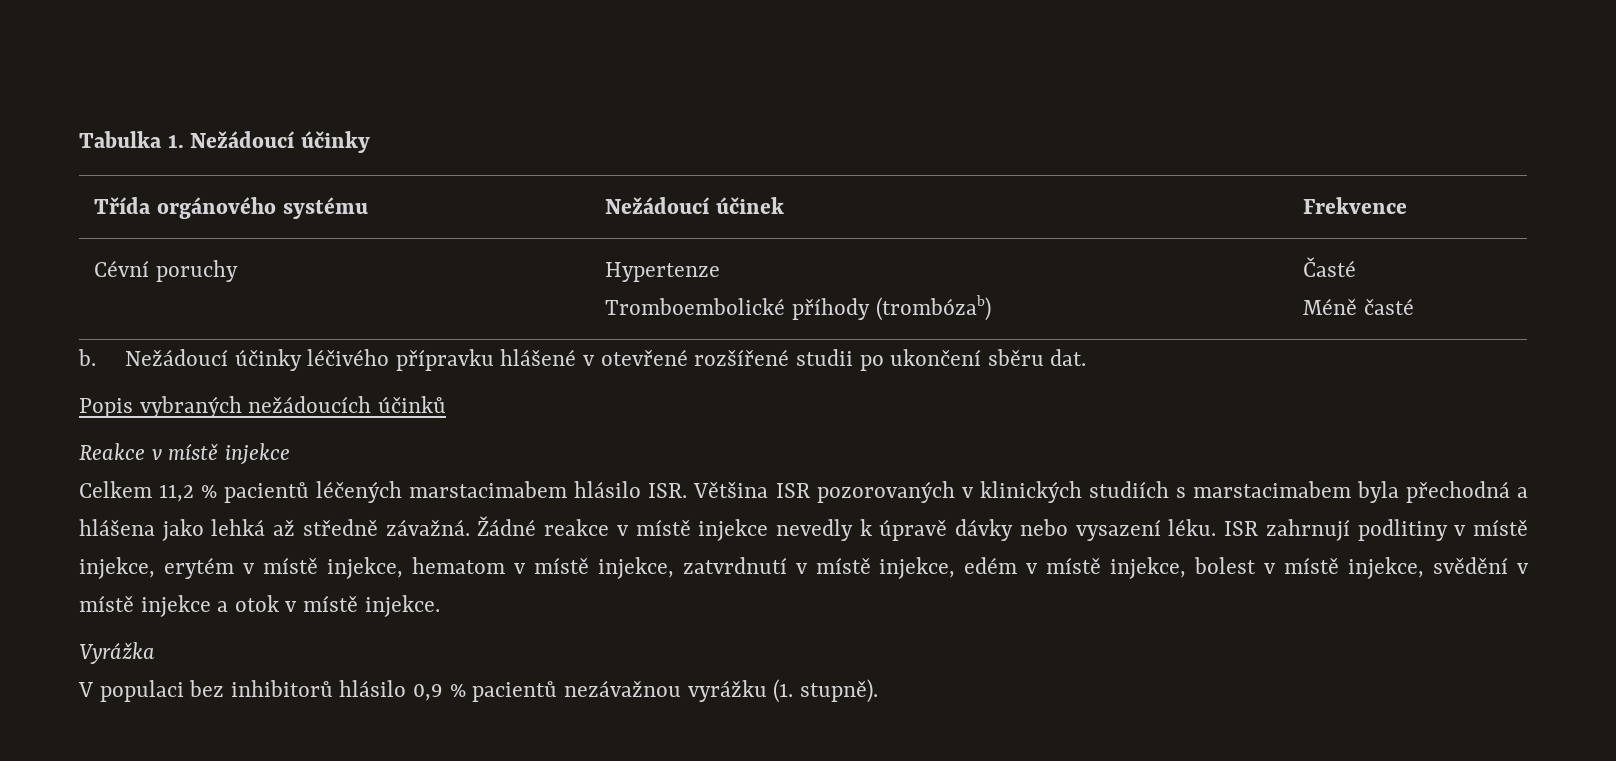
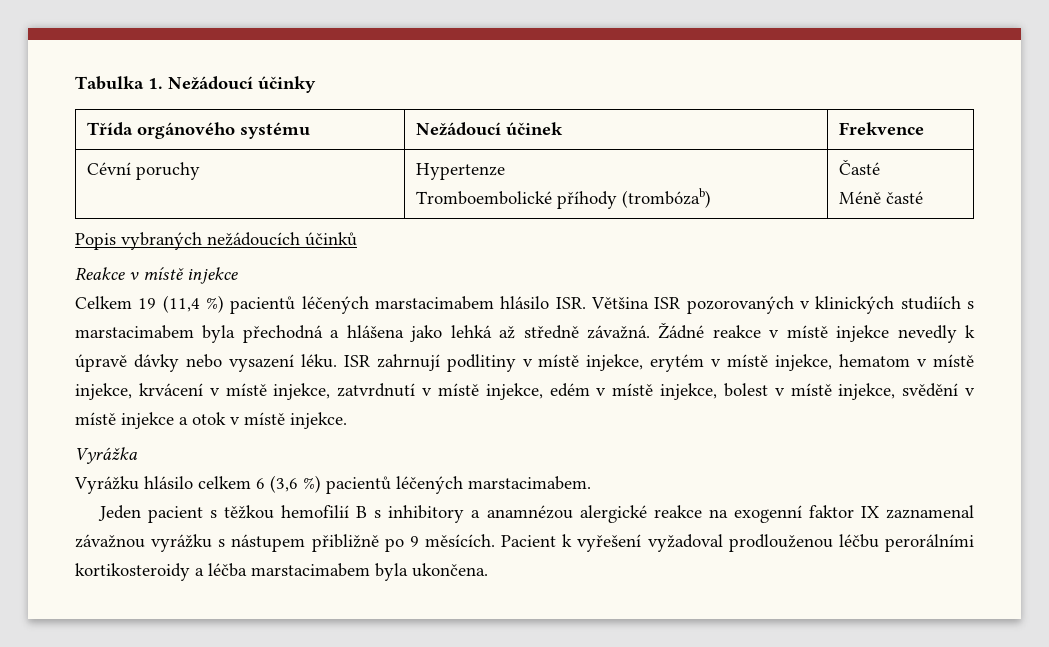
[78,349,1087,371] // b. Nežádoucí účinky léčivého přípravku hlášené v otevřené rozšířené studii po ukončení sběru dat. -> (924, 197) none
[159,484,218,502] 11,2 % -> [138,295,224,313] 19 (11,4 %)
(674, 568) none -> [138,383,331,400] krvácení v místě injekce,
[78,679,878,703] V populaci bez inhibitorů hlásilo 0,9 % pacientů nezávažnou vyrážku (1. stupně). -> [74,475,591,494] [97,505,974,523] [75,534,974,552] [75,563,488,581] Vyrážku hlásilo celkem 6 (3,6 %) pacientů léčených marstacimabem. // Jeden pacient s těžkou hemofilií B s inhibitory a anamnézou alergické reakce na exogenní faktor IX zaznamenal závažnou vyrážku s nástupem přibližně po 9 měsících. Pacient k vyřešení vyžadoval prodlouženou léčbu perorálními kortikosteroidy a léčba marstacimabem byla ukončena.

